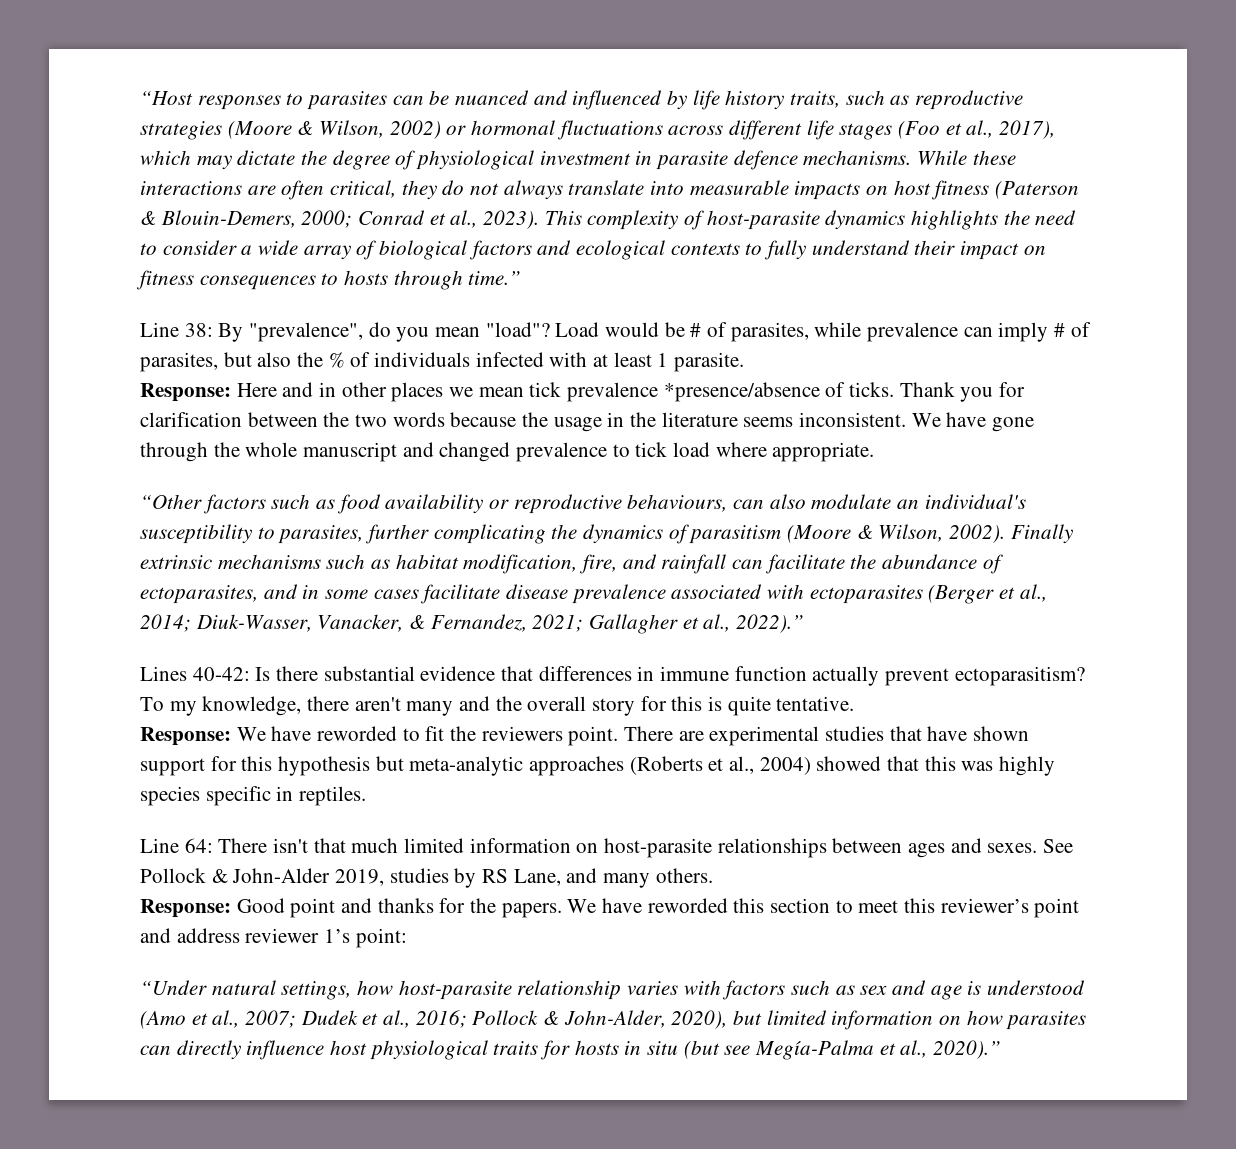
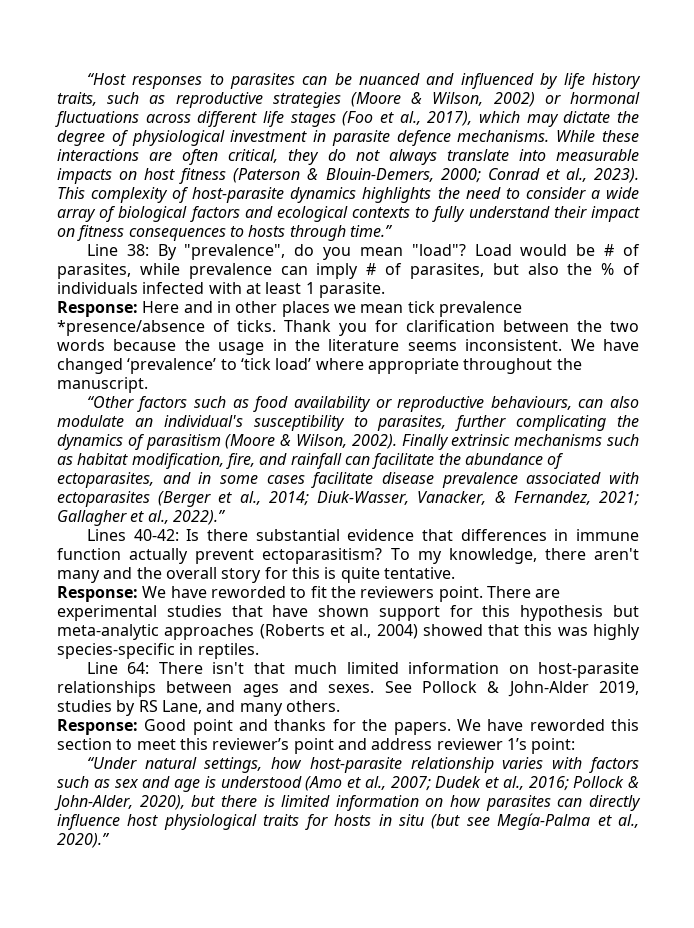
[992,417,1035,432] [140,442,875,462] gone through the whole manuscript and changed prevalence to tick load where appropriate. -> [57,358,582,374] [57,377,148,393] changed ‘prevalence’ to ‘tick load’ where appropriate throughout the manuscript.
[140,786,271,806] species specific -> [57,643,175,659] species-specific
(763, 1017) none -> [220,795,275,807] there is

